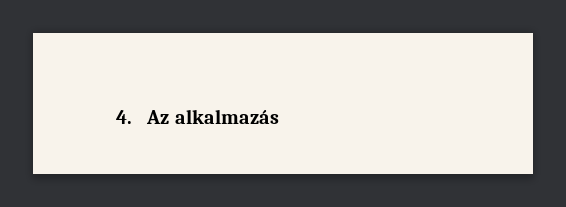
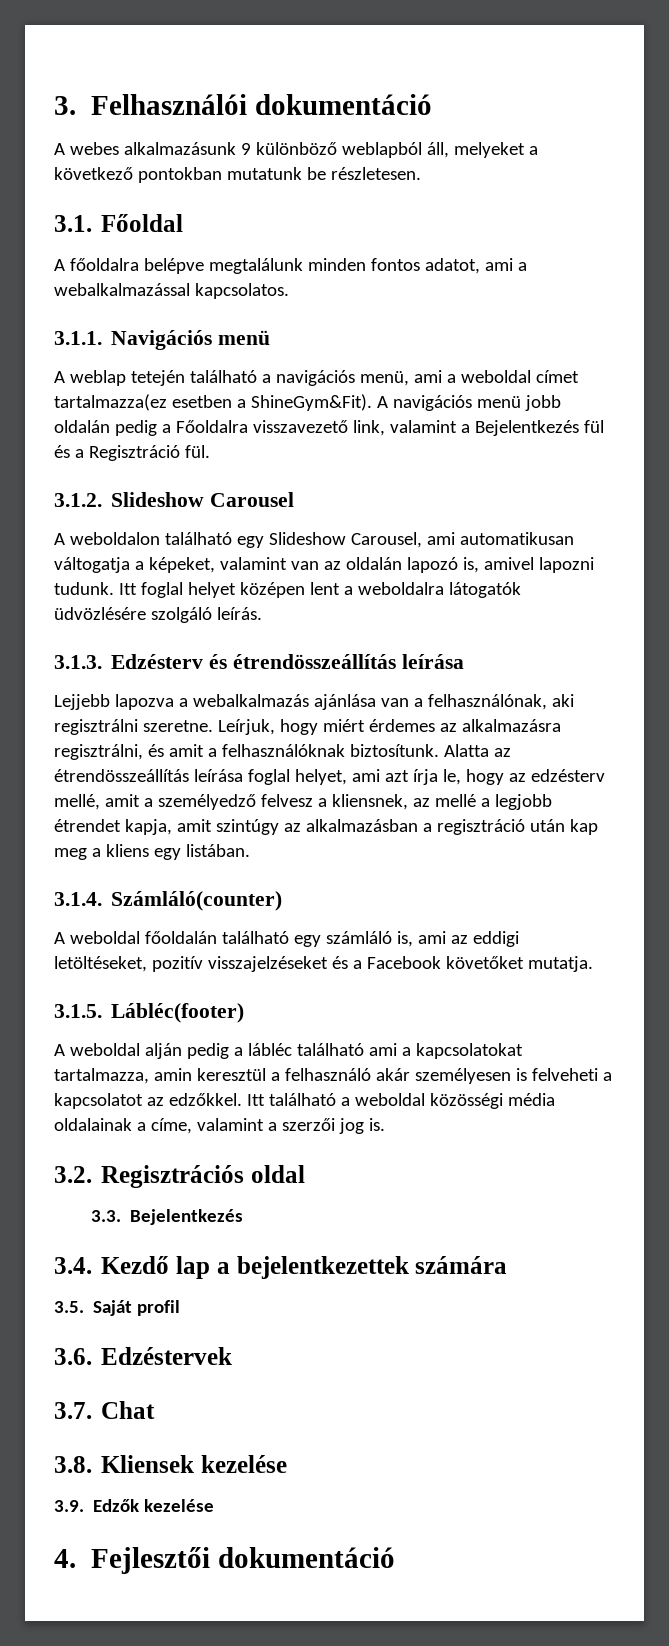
[116,109,279,124] 4. Az alkalmazás -> [54,94,432,115] [54,142,538,158] [54,167,421,183] [54,214,184,232] [54,258,527,274] [54,283,289,299] [54,330,271,350] [54,370,579,386] [54,394,561,411] [54,420,604,436] [54,445,210,461] [54,492,295,507] [54,532,574,548] [54,557,594,573] [54,582,521,598] [54,607,262,623] [54,654,464,669] [54,694,574,710] [54,719,561,735] [54,744,511,760] [54,769,605,785] [54,794,552,810] [54,819,598,835] [54,844,250,860] [54,891,283,911] [54,931,519,947] [54,956,593,972] [54,1003,245,1023] [54,1043,523,1059] [54,1068,612,1084] [54,1093,555,1109] [54,1118,385,1134] [54,1165,305,1188] [90,1209,244,1225] [54,1256,508,1279] [54,1300,181,1316] [54,1347,233,1365] [54,1401,156,1419] [54,1455,287,1473] [54,1499,215,1512] [54,1547,395,1574] 3. Felhasználói dokumentáció // A webes alkalmazásunk 9 különböző weblapból áll, melyeket a következő pontokban mutatunk be részletesen. // 3.1. Főoldal // A főoldalra belépve megtalálunk minden fontos adatot, ami a webalkalmazással kapcsolatos. // 3.1.1. Navigációs menü // A weblap tetején található a navigációs menü, ami a weboldal címet tartalmazza(ez esetben a ShineGym&Fit). A navigációs menü jobb oldalán pedig a Főoldalra visszavezető link, valamint a Bejelentkezés fül és a Regisztráció fül. // 3.1.2. Slideshow Carousel // A weboldalon található egy Slideshow Carousel, ami automatikusan váltogatja a képeket, valamint van az oldalán lapozó is, amivel lapozni tudunk. Itt foglal helyet középen lent a weboldalra látogatók üdvözlésére szolgáló leírás. // 3.1.3. Edzésterv és étrendösszeállítás leírása // Lejjebb lapozva a webalkalmazás ajánlása van a felhasználónak, aki regisztrálni szeretne. Leírjuk, hogy miért érdemes az alkalmazásra regisztrálni, és amit a felhasználóknak biztosítunk. Alatta az étrendösszeállítás leírása foglal helyet, ami azt írja le, hogy az edzésterv mellé, amit a személyedző felvesz a kliensnek, az mellé a legjobb étrendet kapja, amit szintúgy az alkalmazásban a regisztráció után kap meg a kliens egy listában. // 3.1.4. Számláló(counter) // A weboldal főoldalán található egy számláló is, ami az eddigi letöltéseket, pozitív visszajelzéseket és a Facebook követőket mutatja. // 3.1.5. Lábléc(footer) // A weboldal alján pedig a lábléc található ami a kapcsolatokat tartalmazza, amin keresztül a felhasználó akár személyesen is felveheti a kapcsolatot az edzőkkel. Itt található a weboldal közösségi média oldalainak a címe, valamint a szerzői jog is. // 3.2. Regisztrációs oldal // 3.3. Bejelentkezés // 3.4. Kezdő lap a bejelentkezettek számára // 3.5. Saját profil // 3.6. Edzéstervek // 3.7. Chat // 3.8. Kliensek kezelése // 3.9. Edzők kezelése // 4. Fejlesztői dokumentáció

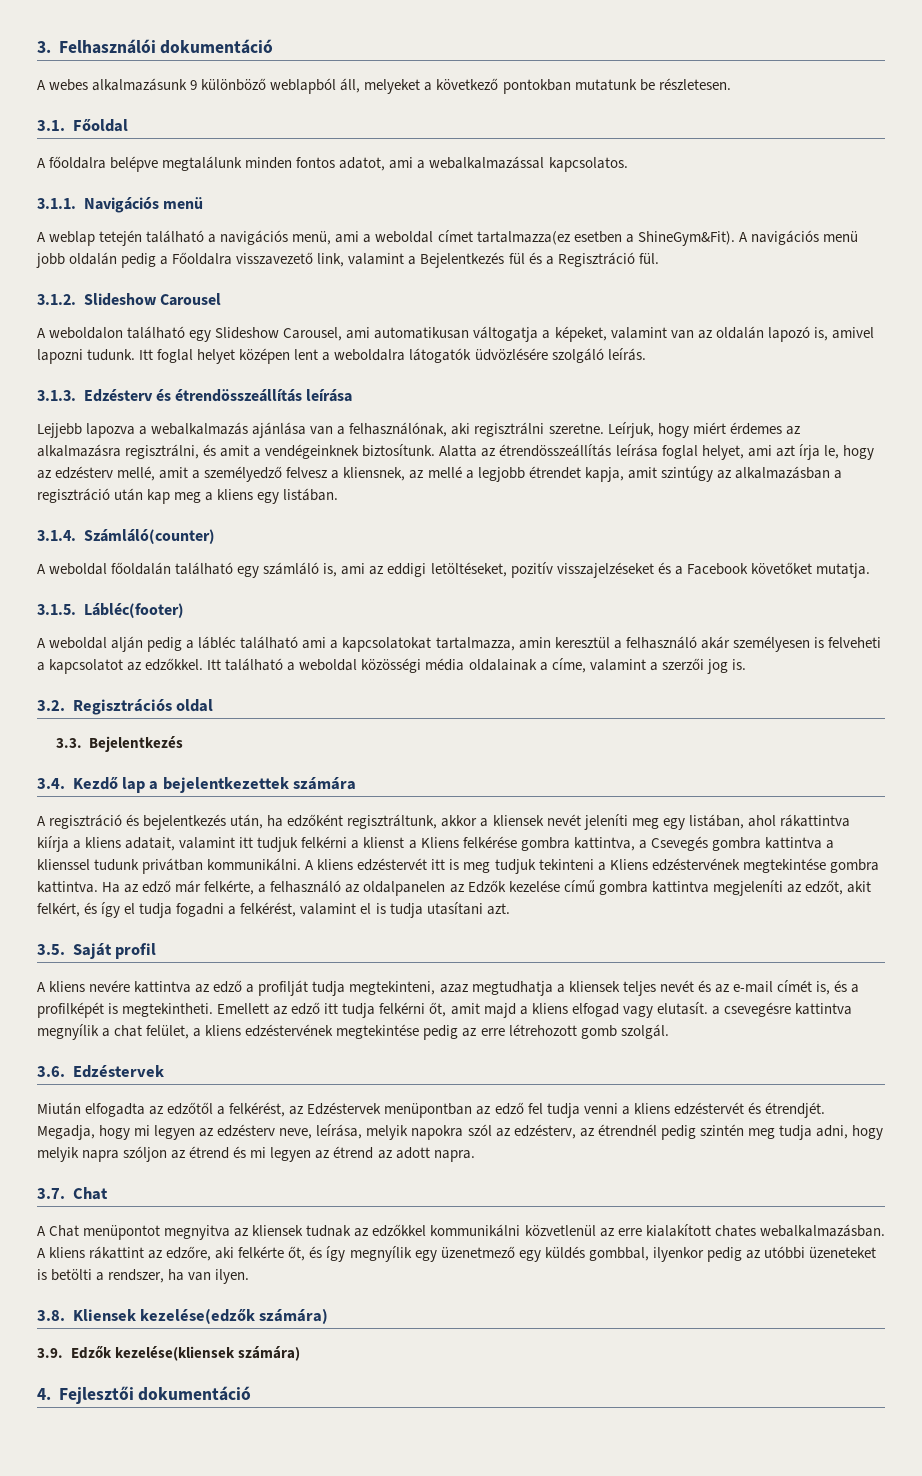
[221,744,345,757] felhasználóknak -> [265,444,360,459] vendégeinknek
[54,1300,181,1316] [54,1347,233,1365] [54,1401,156,1419] 3.5. Saját profil // 3.6. Edzéstervek // 3.7. Chat -> [37,814,850,830] [37,836,834,852] [37,858,879,874] [37,880,871,896] [37,902,510,918] [37,943,156,959] [37,980,860,996] [37,1002,852,1018] [37,1024,669,1040] [37,1065,164,1078] [37,1102,825,1118] [37,1124,883,1140] [37,1146,475,1162] [37,1187,108,1200] [37,1224,885,1240] [37,1246,876,1262] [37,1269,250,1284] A regisztráció és bejelentkezés után, ha edzőként regisztráltunk, akkor a kliensek nevét jeleníti meg egy listában, ahol rákattintva kiírja a kliens adatait, valamint itt tudjuk felkérni a klienst a Kliens felkérése gombra kattintva, a Csevegés gombra kattintva a klienssel tudunk privátban kommunikálni. A kliens edzéstervét itt is meg tudjuk tekinteni a Kliens edzéstervének megtekintése gombra kattintva. Ha az edző már felkérte, a felhasználó az oldalpanelen az Edzők kezelése című gombra kattintva megjeleníti az edzőt, akit felkért, és így el tudja fogadni a felkérést, valamint el is tudja utasítani azt. // 3.5. Saját profil // A kliens nevére kattintva az edző a profilját tudja megtekinteni, azaz megtudhatja a kliensek teljes nevét és az e-mail címét is, és a profilképét is megtekintheti. Emellett az edző itt tudja felkérni őt, amit majd a kliens elfogad vagy elutasít. a csevegésre kattintva megnyílik a chat felület, a kliens edzéstervének megtekintése pedig az erre létrehozott gomb szolgál. // 3.6. Edzéstervek // Miután elfogadta az edzőtől a felkérést, az Edzéstervek menüpontban az edző fel tudja venni a kliens edzéstervét és étrendjét. Megadja, hogy mi legyen az edzésterv neve, leírása, melyik napokra szól az edzésterv, az étrendnél pedig szintén meg tudja adni, hogy melyik napra szóljon az étrend és mi legyen az étrend az adott napra. // 3.7. Chat // A Chat menüpontot megnyitva az kliensek tudnak az edzőkkel kommunikálni közvetlenül az erre kialakított chates webalkalmazásban. A kliens rákattint az edzőre, aki felkérte őt, és így megnyílik egy üzenetmező egy küldés gombbal, ilyenkor pedig az utóbbi üzeneteket is betölti a rendszer, ha van ilyen.
[201,1455,287,1473] kezelése -> [139,1308,329,1324] kezelése(edzők számára)
[144,1499,215,1512] kezelése -> [114,1346,300,1361] kezelése(kliensek számára)

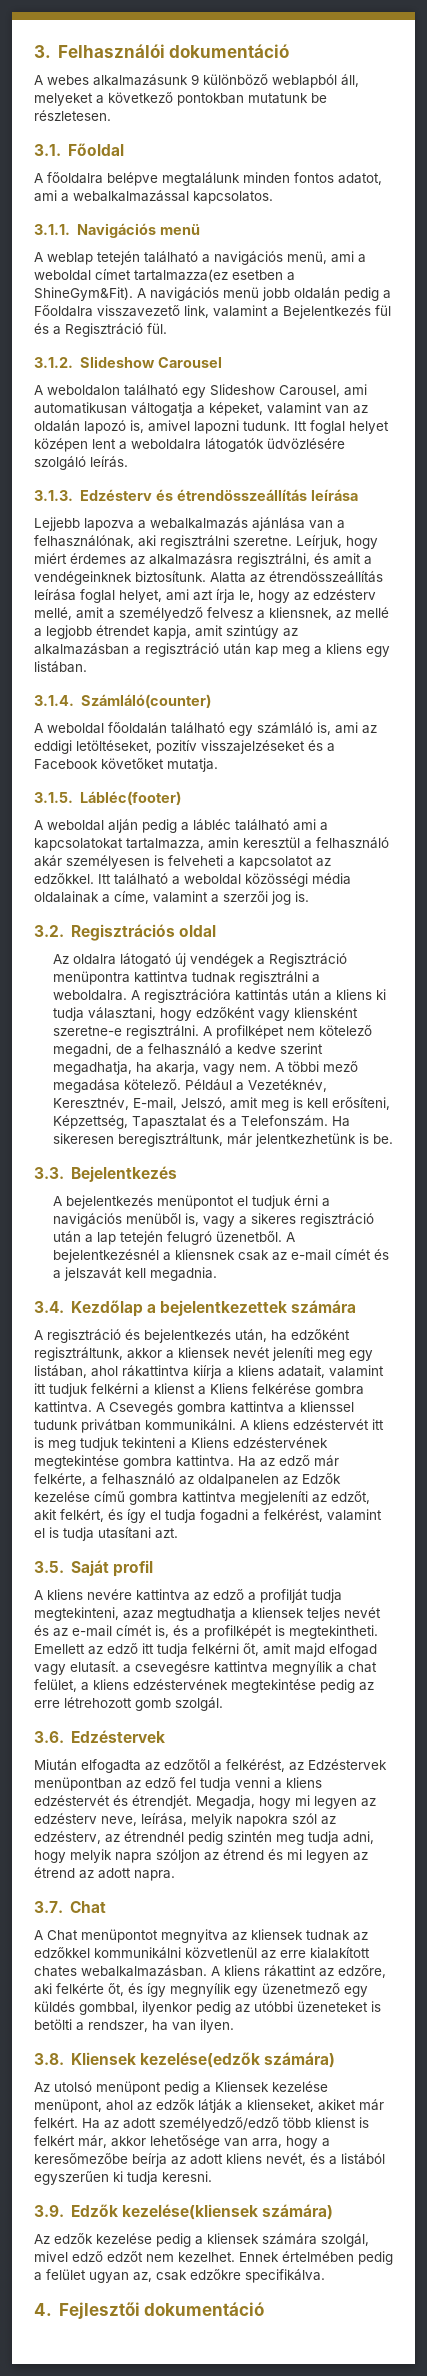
[55,736,184,752] 3.3. Bejelentkezés -> [52,953,347,967] [52,971,320,985] [52,989,386,1003] [52,1007,358,1021] [52,1025,372,1039] [52,1043,323,1057] [52,1061,358,1075] [52,1079,327,1093] [52,1097,390,1111] [52,1115,350,1129] [52,1133,393,1147] [34,1166,177,1182] [52,1195,330,1209] [52,1213,374,1227] [52,1231,295,1245] [52,1249,389,1263] [52,1267,217,1281] Az oldalra látogató új vendégek a Regisztráció menüpontra kattintva tudnak regisztrálni a weboldalra. A regisztrációra kattintás után a kliens ki tudja választani, hogy edzőként vagy kliensként szeretne-e regisztrálni. A profilképet nem kötelező megadni, de a felhasználó a kedve szerint megadhatja, ha akarja, vagy nem. A többi mező megadása kötelező. Például a Vezetéknév, Keresztnév, E-mail, Jelszó, amit meg is kell erősíteni, Képzettség, Tapasztalat és a Telefonszám. Ha sikeresen beregisztráltunk, már jelentkezhetünk is be. // 3.3. Bejelentkezés // A bejelentkezés menüpontot el tudjuk érni a navigációs menüből is, vagy a sikeres regisztráció után a lap tetején felugró üzenetből. A bejelentkezésnél a kliensnek csak az e-mail címét és a jelszavát kell megadnia.
[72,777,145,793] Kezdő lap -> [70,1300,143,1317] Kezdőlap
[573,837,647,851] kattintva, a -> [34,1401,105,1413] kattintva. A
[519,1003,568,1015] a kliens -> (325, 1650) none
[37,1346,300,1361] 3.9. Edzők kezelése(kliensek számára) -> [34,2081,328,2095] [34,2099,384,2113] [34,2117,369,2131] [34,2135,330,2149] [34,2153,385,2167] [34,2171,212,2185] [34,2204,334,2220] [34,2233,369,2247] [34,2251,393,2265] [34,2269,325,2283] Az utolsó menüpont pedig a Kliensek kezelése menüpont, ahol az edzők látják a klienseket, akiket már felkért. Ha az adott személyedző/edző több klienst is felkért már, akkor lehetősége van arra, hogy a keresőmezőbe beírja az adott kliens nevét, és a listából egyszerűen ki tudja keresni. // 3.9. Edzők kezelése(kliensek számára) // Az edzők kezelése pedig a kliensek számára szolgál, mivel edző edzőt nem kezelhet. Ennek értelmében pedig a felület ugyan az, csak edzőkre specifikálva.

